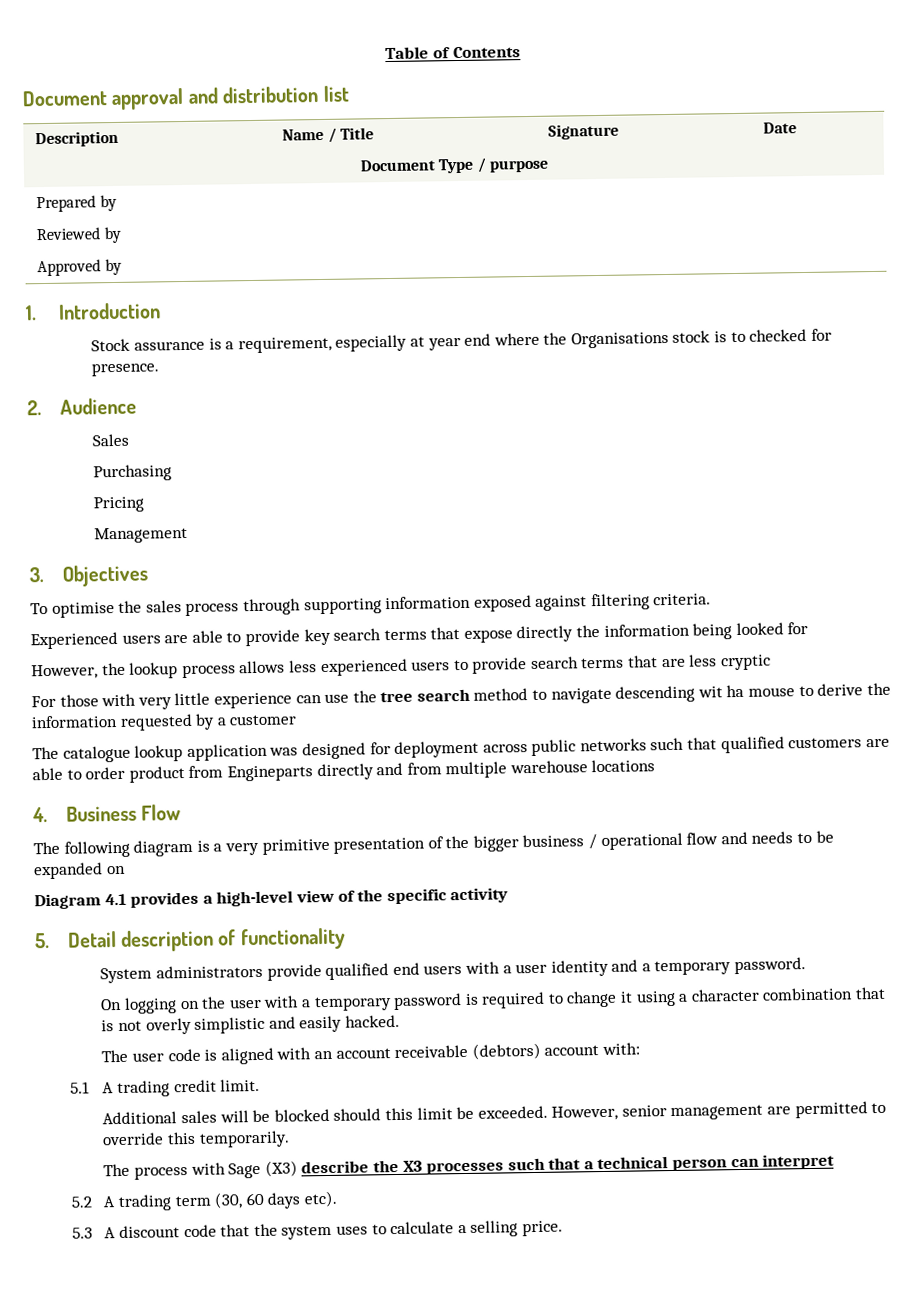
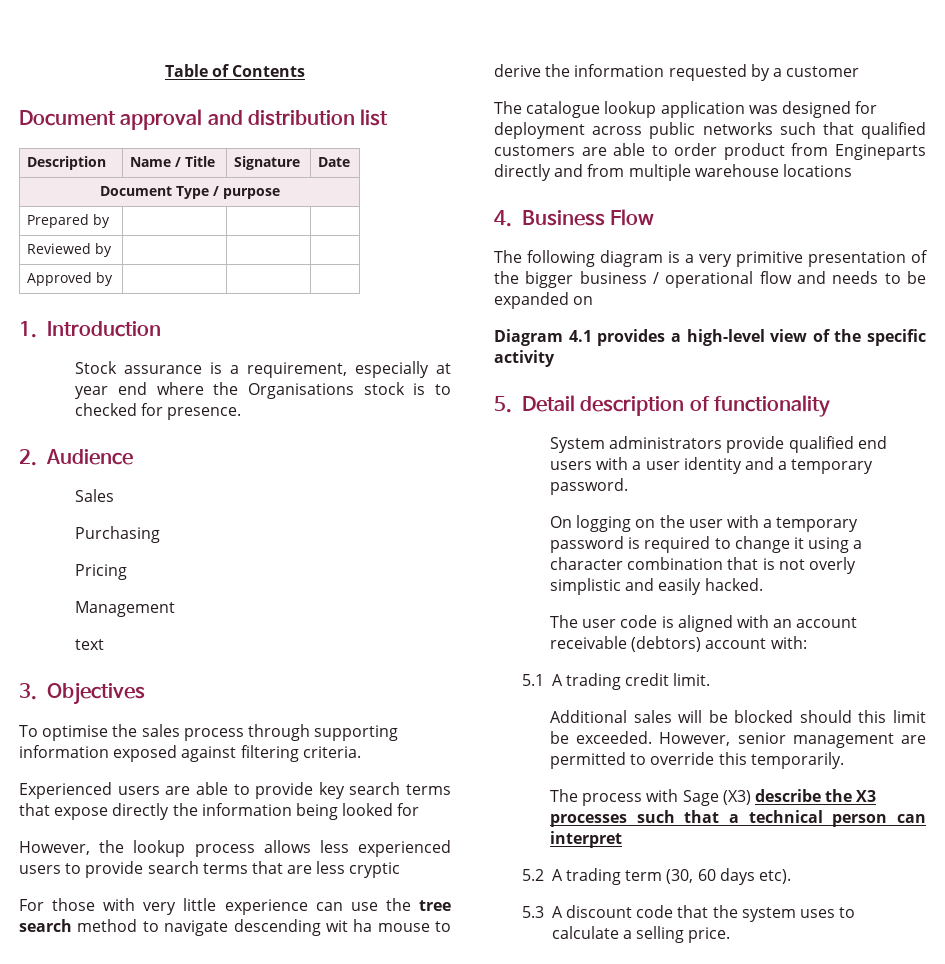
(189, 535) none -> [75,639,105,650] // text

